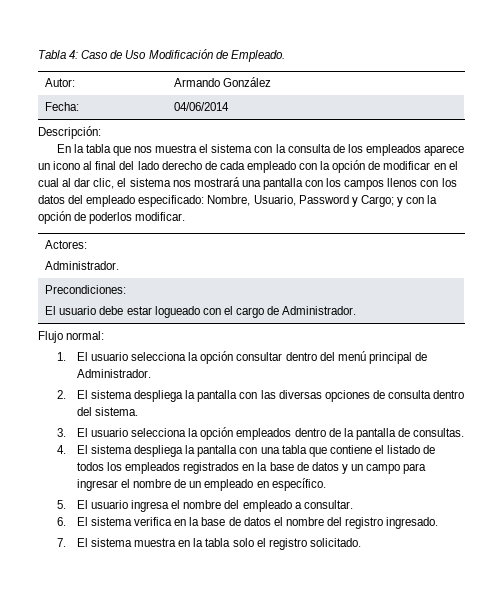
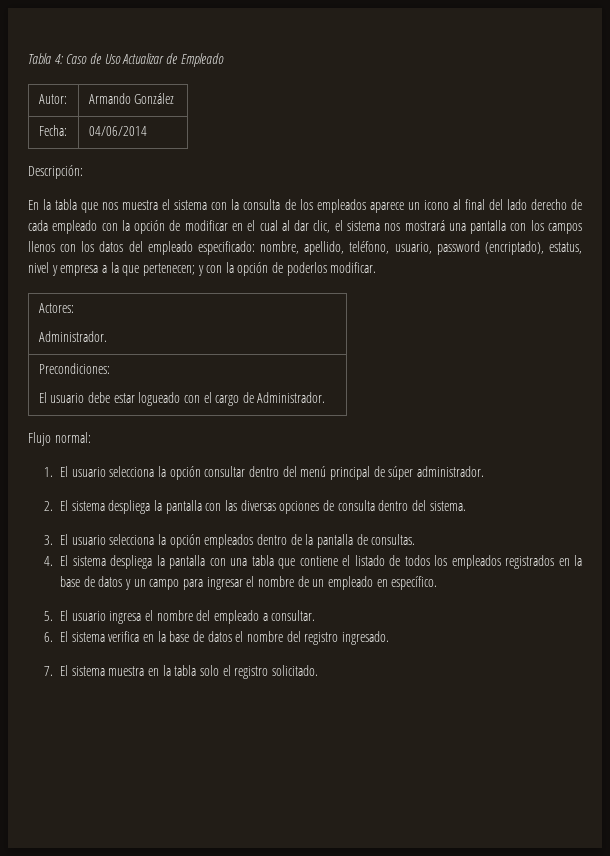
[148,49,285,62] Modificación de Empleado. -> [122,53,224,67] Actualizar de Empleado
[207,195,394,207] Nombre, Usuario, Password y Cargo; -> [260,241,582,255] [28,262,195,276] nombre, apellido, teléfono, usuario, password (encriptado), estatus, nivel y empresa a la que pertenecen;
[76,369,151,378] Administrador. -> [388,466,484,480] súper administrador.

